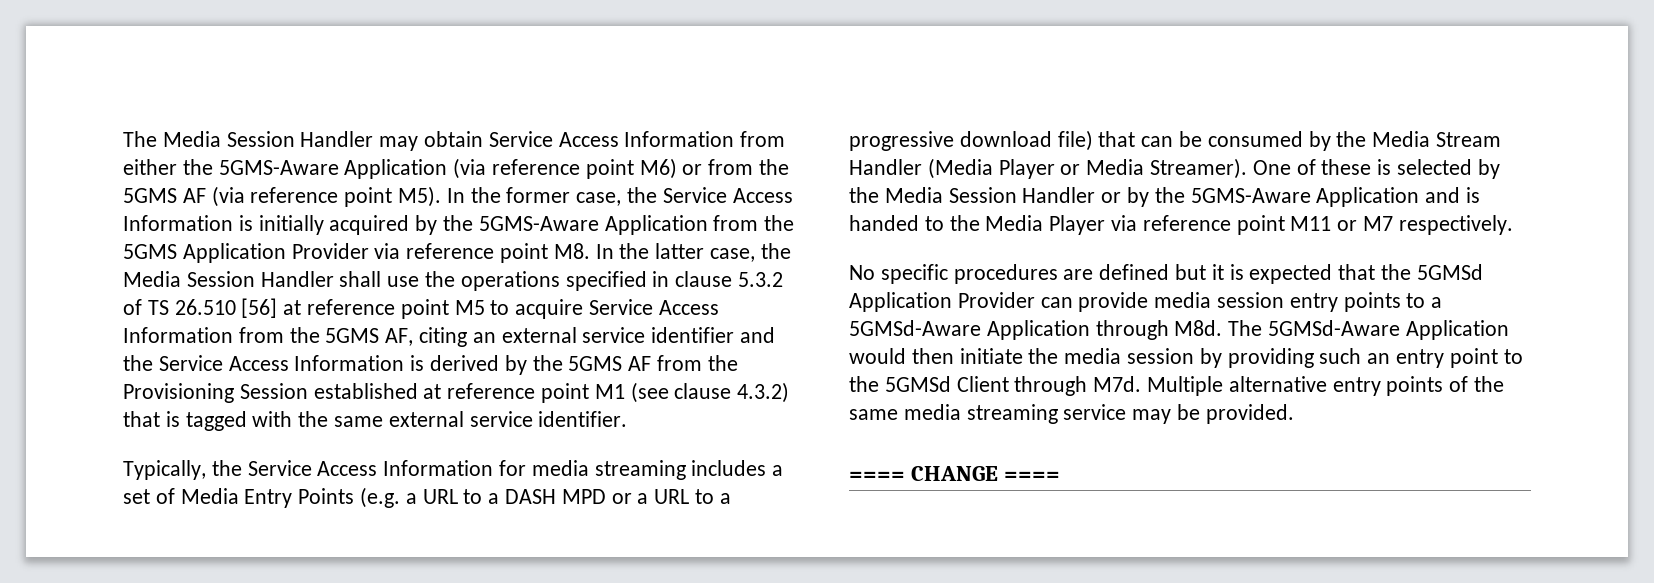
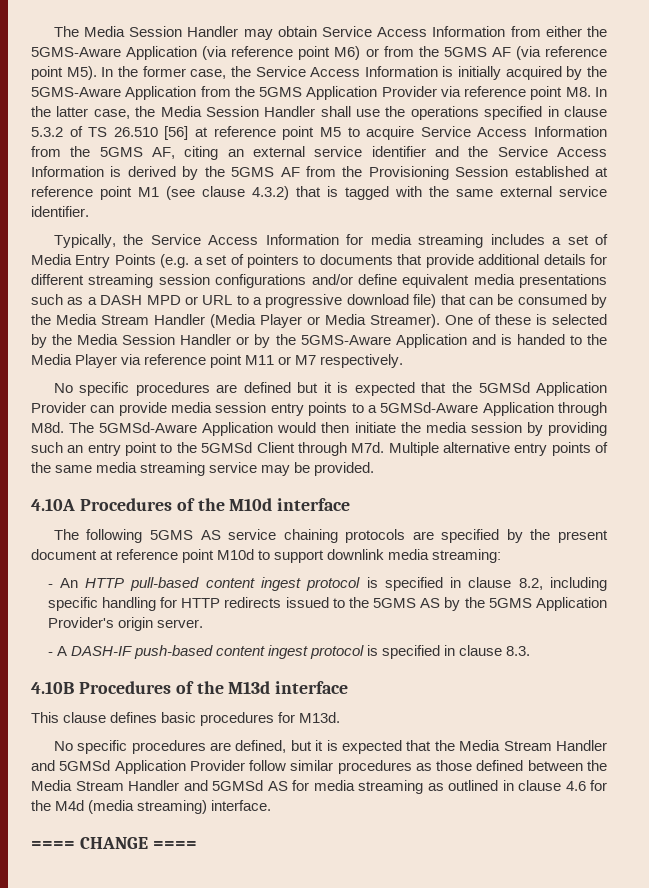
[422,489,483,504] URL to -> [206,254,608,268] [31,274,607,288] [31,294,84,305] set of pointers to documents that provide additional details for different streaming session configurations and/or define equivalent media presentations such as
[637,493,649,504] a -> (198, 300) none
(1294, 414) none -> [31,498,351,511] [53,529,608,543] [31,549,502,563] [47,577,607,591] [47,597,607,611] [47,617,203,631] [47,645,531,659] [31,681,349,694] [31,712,341,726] [53,740,607,754] [31,760,607,774] [31,780,607,794] [31,800,272,814] // 4.10A Procedures of the M10d interface // The following 5GMS AS service chaining protocols are specified by the present document at reference point M10d to support downlink media streaming: // - An HTTP pull-based content ingest protocol is specified in clause 8.2, including specific handling for HTTP redirects issued to the 5GMS AS by the 5GMS Application Provider's origin server. // - A DASH-IF push-based content ingest protocol is specified in clause 8.3. // 4.10B Procedures of the M13d interface // This clause defines basic procedures for M13d. // No specific procedures are defined, but it is expected that the Media Stream Handler and 5GMSd Application Provider follow similar procedures as those defined between the Media Stream Handler and 5GMSd AS for media streaming as outlined in clause 4.6 for the M4d (media streaming) interface.

